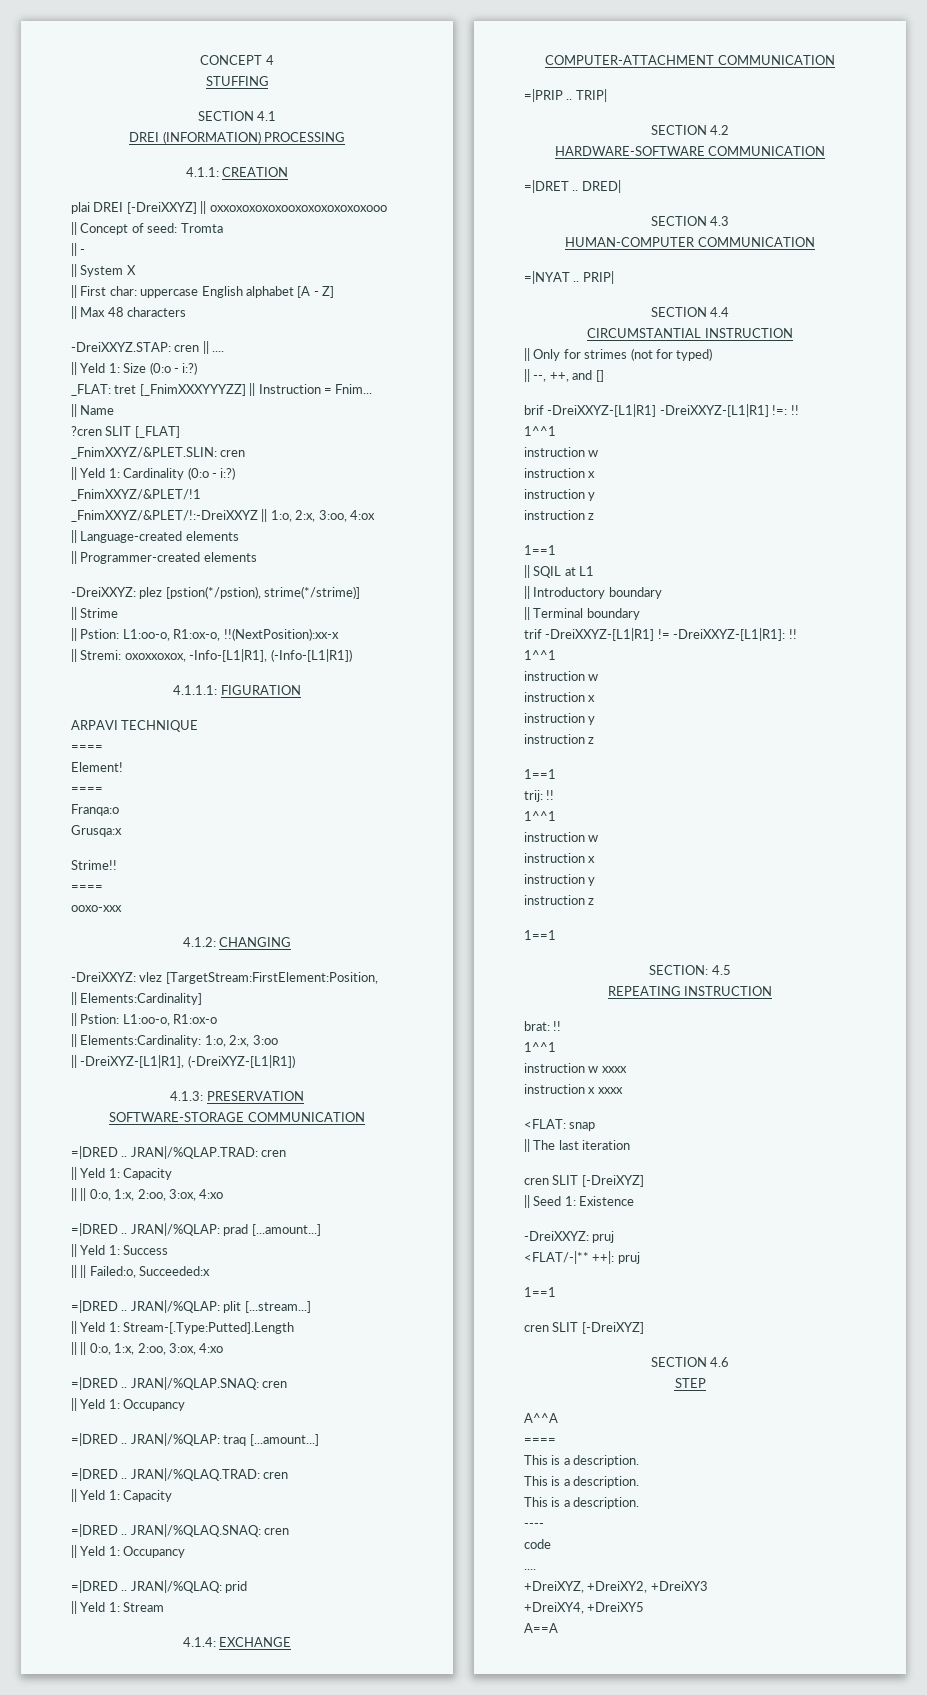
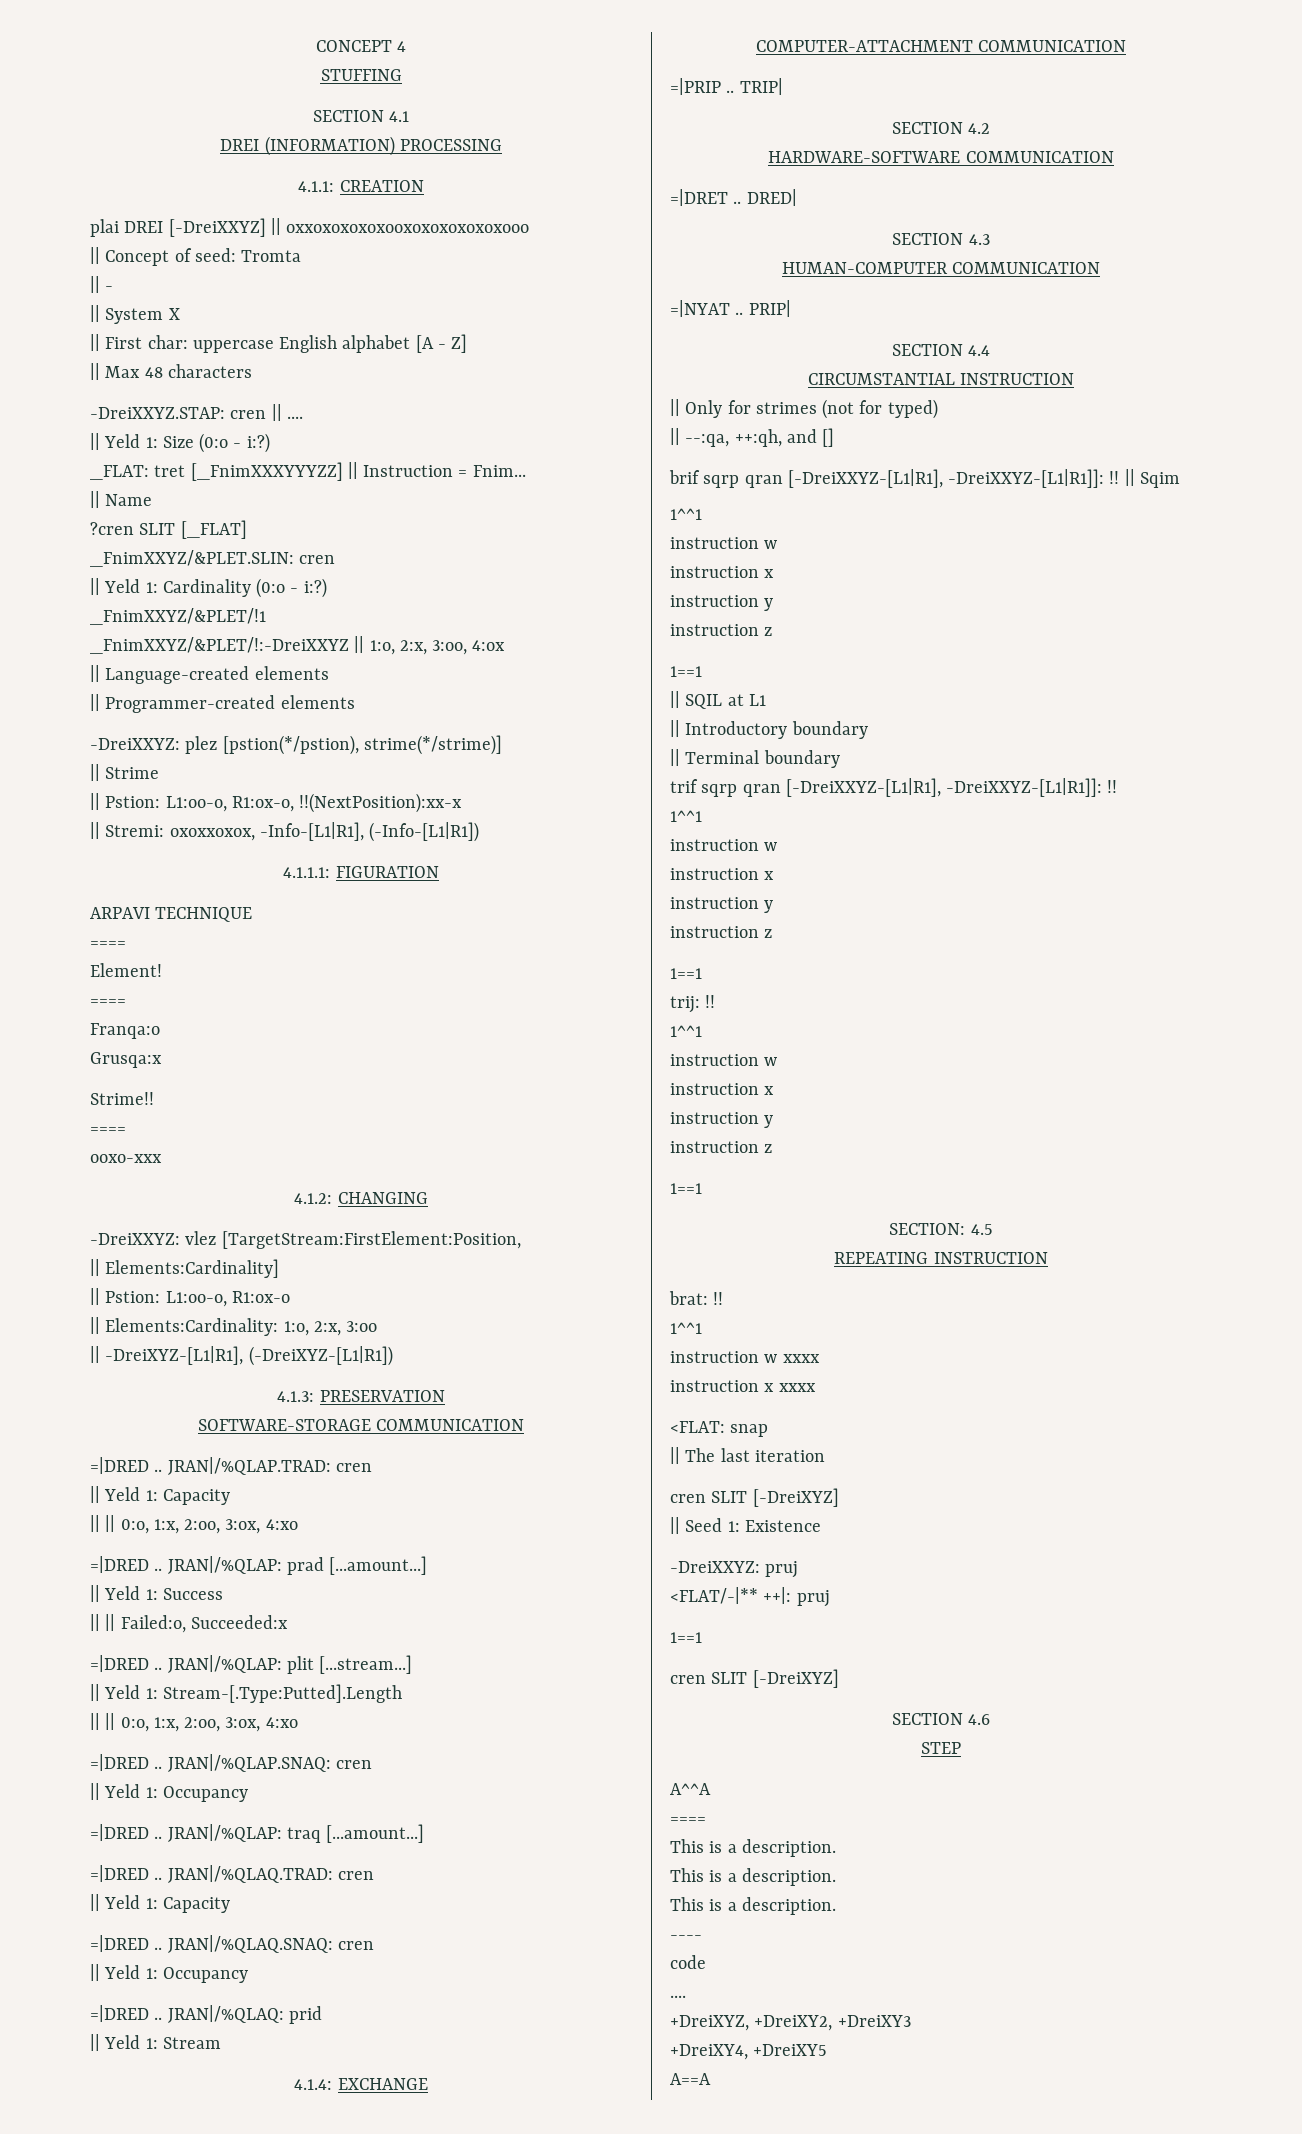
[533,372,569,382] --, ++, -> [685,429,782,447] --:qa, ++:qh,
[547,404,799,417] -DreiXXYZ-[L1|R1] -DreiXXYZ-[L1|R1] !=: !! -> [703,469,1180,488] sqrp qran [-DreiXXYZ-[L1|R1], -DreiXXYZ-[L1|R1]]: !! || Sqim
[545,628,786,641] -DreiXXYZ-[L1|R1] != -DreiXXYZ-[L1|R1]: -> [701,778,1103,797] sqrp qran [-DreiXXYZ-[L1|R1], -DreiXXYZ-[L1|R1]]:

